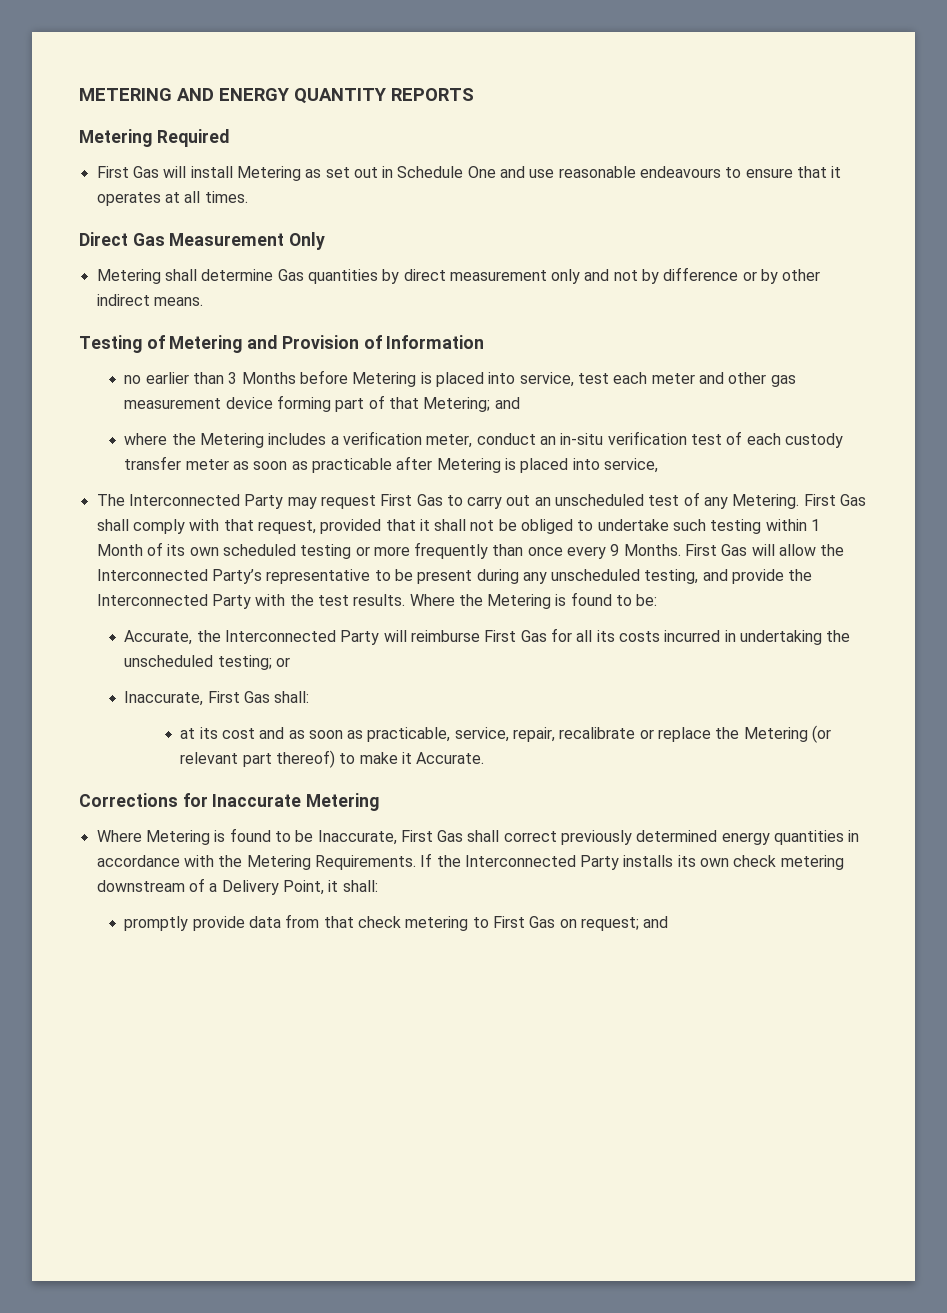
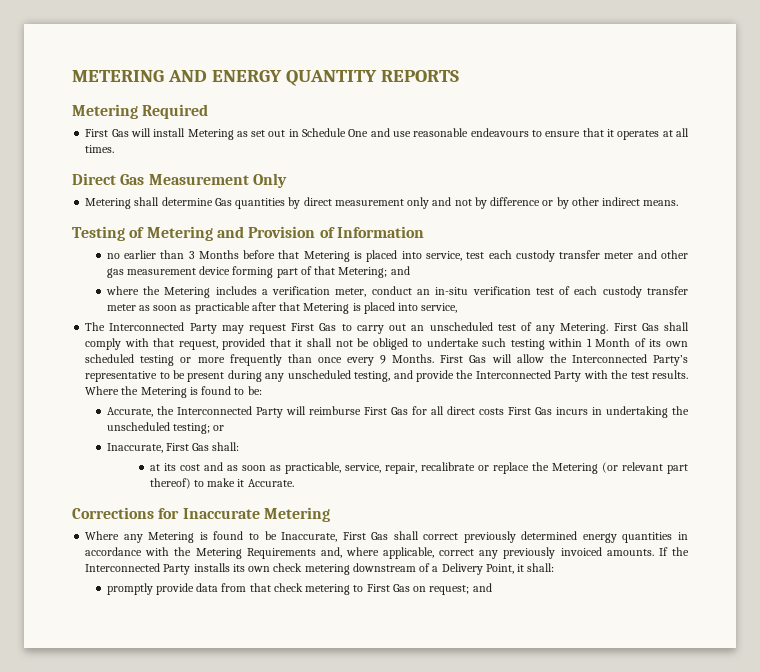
(349, 377) none -> [278,250,300,259] that
(648, 378) none -> [515,250,601,262] custody transfer
(433, 463) none -> [279,302,301,311] that
[596,630,721,642] its costs incurred -> [446,406,588,415] direct costs First Gas incurs
(142, 836) none -> [123,534,143,543] any
[314,855,416,870] Requirements. -> [246,547,654,559] Requirements and, where applicable, correct any previously invoiced amounts.

